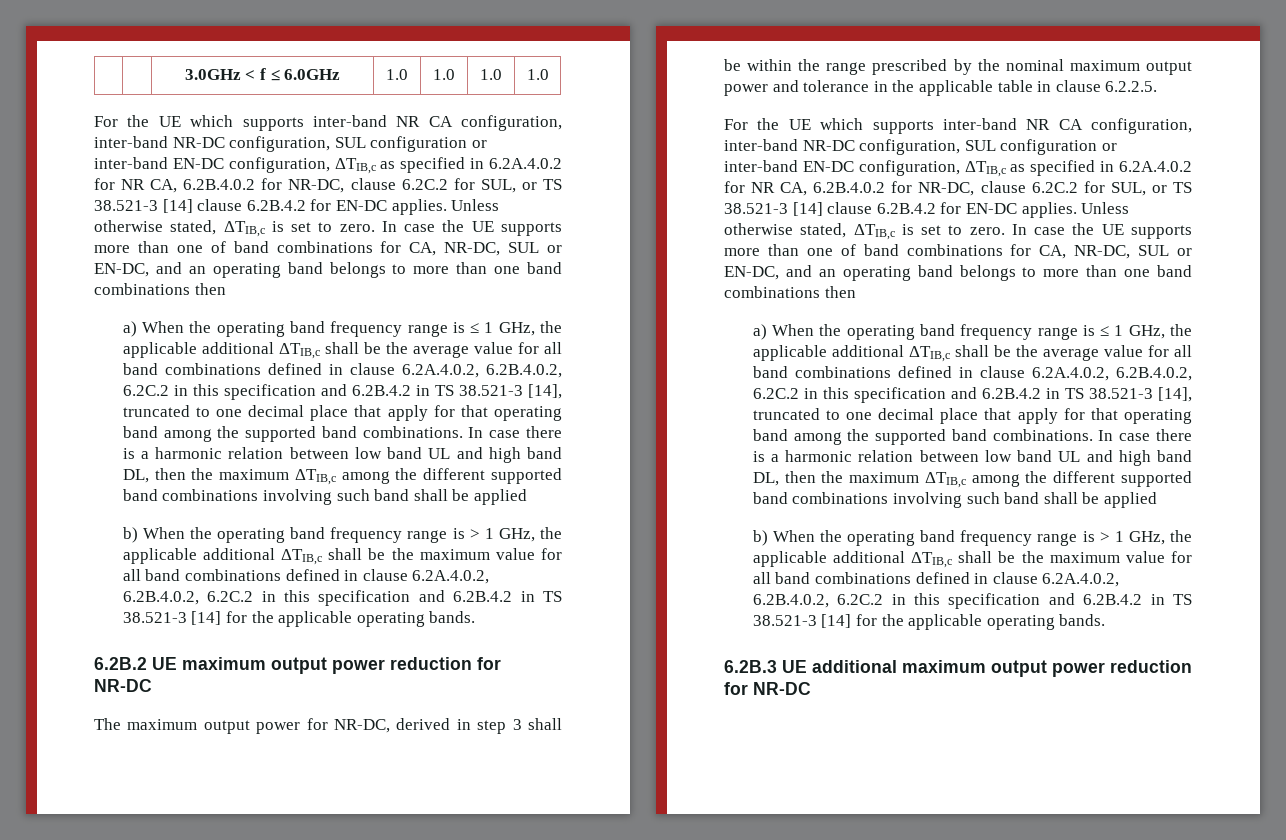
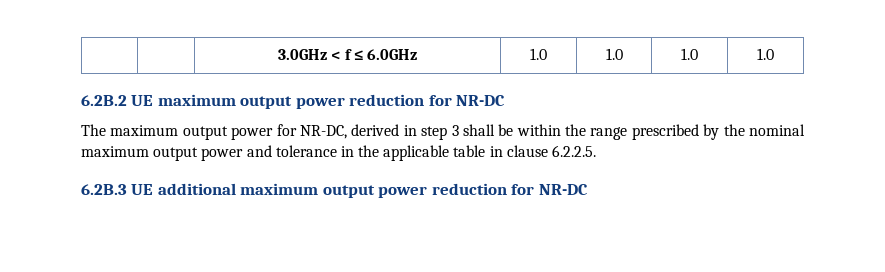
[94,115,562,131] [94,136,487,152] [94,157,562,174] [94,178,562,193] [94,199,500,215] [94,220,562,237] [94,241,562,256] [94,262,562,278] [94,283,226,295] [122,321,562,337] [122,342,562,359] [122,363,562,378] [122,384,562,400] [122,405,562,421] [122,426,562,442] [122,447,562,463] [122,468,562,485] [122,489,527,505] [122,527,562,543] [122,548,562,565] [122,569,490,584] [122,590,562,606] [122,611,476,627] // For the UE which supports inter-band NR CA configuration, inter-band NR-DC configuration, SUL configuration or inter-band EN-DC configuration, ΔTIB,c as specified in 6.2A.4.0.2 for NR CA, 6.2B.4.0.2 for NR-DC, clause 6.2C.2 for SUL, or TS 38.521-3 [14] clause 6.2B.4.2 for EN-DC applies. Unless otherwise stated, ΔTIB,c is set to zero. In case the UE supports more than one of band combinations for CA, NR-DC, SUL or EN-DC, and an operating band belongs to more than one band combinations then // a) When the operating band frequency range is ≤ 1 GHz, the applicable additional ΔTIB,c shall be the average value for all band combinations defined in clause 6.2A.4.0.2, 6.2B.4.0.2, 6.2C.2 in this specification and 6.2B.4.2 in TS 38.521-3 [14], truncated to one decimal place that apply for that operating band among the supported band combinations. In case there is a harmonic relation between low band UL and high band DL, then the maximum ΔTIB,c among the different supported band combinations involving such band shall be applied // b) When the operating band frequency range is > 1 GHz, the applicable additional ΔTIB,c shall be the maximum value for all band combinations defined in clause 6.2A.4.0.2, 6.2B.4.0.2, 6.2C.2 in this specification and 6.2B.4.2 in TS 38.521-3 [14] for the applicable operating bands. -> (774, 54) none
[724,118,1192,134] [724,139,1117,155] [724,160,1192,177] [724,181,1192,196] [724,202,1130,218] [724,223,1192,240] [724,244,1192,259] [724,265,1192,281] [724,286,856,298] [752,324,1192,340] [752,345,1192,362] [752,366,1192,381] [752,387,1192,403] [752,408,1192,424] [752,429,1192,445] [752,450,1192,466] [752,471,1192,488] [752,492,1157,508] [752,530,1192,546] [752,551,1192,568] [752,572,1120,587] [752,593,1192,609] [752,614,1106,630] // For the UE which supports inter-band NR CA configuration, inter-band NR-DC configuration, SUL configuration or inter-band EN-DC configuration, ΔTIB,c as specified in 6.2A.4.0.2 for NR CA, 6.2B.4.0.2 for NR-DC, clause 6.2C.2 for SUL, or TS 38.521-3 [14] clause 6.2B.4.2 for EN-DC applies. Unless otherwise stated, ΔTIB,c is set to zero. In case the UE supports more than one of band combinations for CA, NR-DC, SUL or EN-DC, and an operating band belongs to more than one band combinations then // a) When the operating band frequency range is ≤ 1 GHz, the applicable additional ΔTIB,c shall be the average value for all band combinations defined in clause 6.2A.4.0.2, 6.2B.4.0.2, 6.2C.2 in this specification and 6.2B.4.2 in TS 38.521-3 [14], truncated to one decimal place that apply for that operating band among the supported band combinations. In case there is a harmonic relation between low band UL and high band DL, then the maximum ΔTIB,c among the different supported band combinations involving such band shall be applied // b) When the operating band frequency range is > 1 GHz, the applicable additional ΔTIB,c shall be the maximum value for all band combinations defined in clause 6.2A.4.0.2, 6.2B.4.0.2, 6.2C.2 in this specification and 6.2B.4.2 in TS 38.521-3 [14] for the applicable operating bands. -> (597, 151) none

